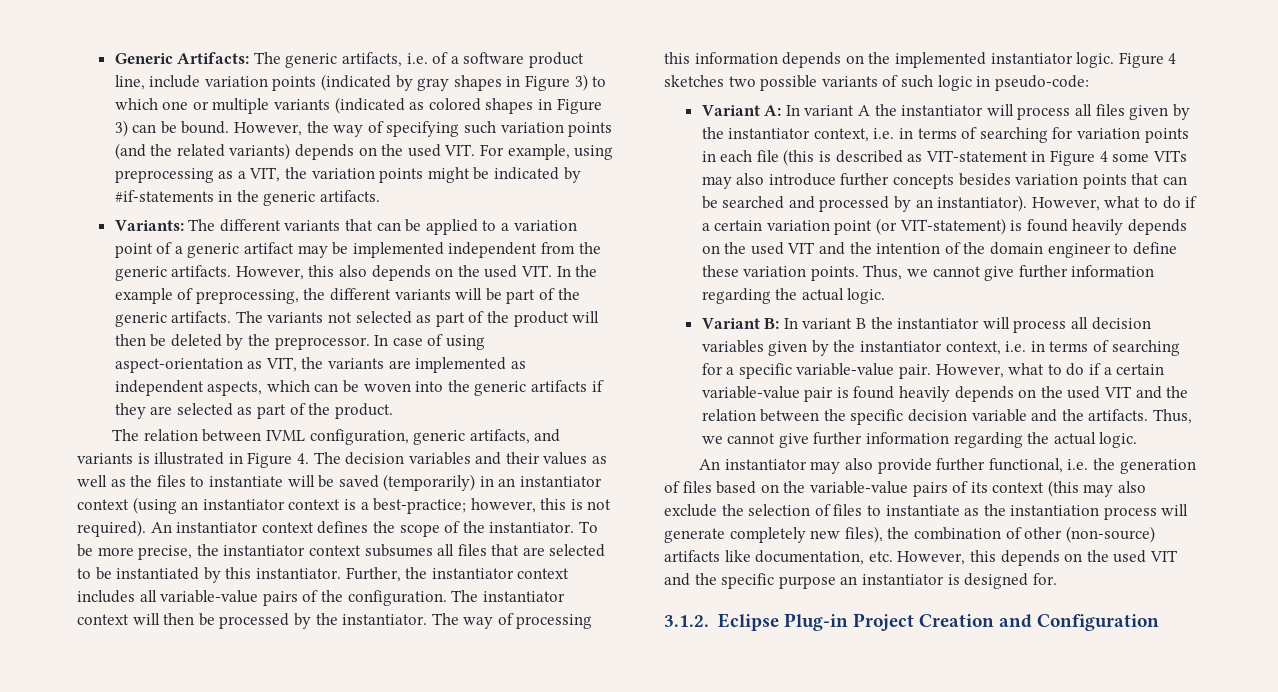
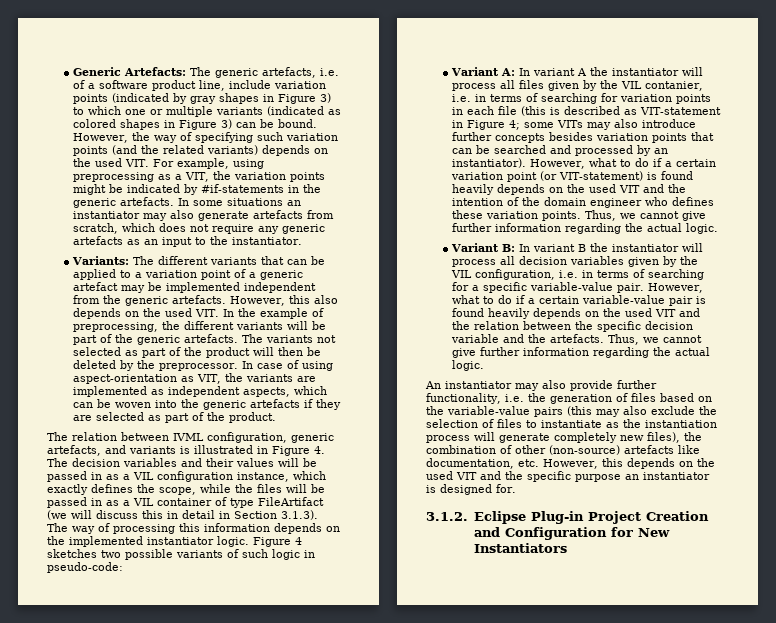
[177,52,250,64] Artifacts: -> [124,67,187,76] Artefacts:
[342,52,403,67] artifacts, -> [262,67,317,78] artefacts,
[320,190,381,202] artifacts. -> [120,197,302,206] [73,210,335,221] [73,223,326,234] [73,236,303,247] artefacts. In some situations an instantiator may also generate artefacts from scratch, which does not require any generic artefacts as an input to the instantiator.
[244,242,295,254] artifact -> [73,282,119,291] artefact
[171,265,232,277] artifacts. -> [172,295,227,304] artefacts.
[171,311,232,323] artifacts. -> [184,334,239,343] artefacts.
[530,380,587,392] artifacts -> [250,399,301,408] artefacts
[469,429,530,444] artifacts, -> [47,445,101,456] artefacts,
[592,456,608,464] [77,474,603,491] [77,497,612,514] [77,520,598,537] [77,544,606,560] [77,567,570,583] [77,590,565,606] [77,613,428,629] as well as the files to instantiate will be saved (temporarily) in an instantiator context (using an instantiator context is a best-practice; however, this is not required). An instantiator context defines the scope of the instantiator. To be more precise, the instantiator context subsumes all files that are selected to be instantiated by this instantiator. Further, the instantiator context includes all variable-value pairs of the configuration. The instantiator context will then be processed by the instantiator. -> [278,458,317,467] [47,471,326,482] [47,484,325,495] [47,497,324,508] [47,510,318,520] will be passed in as a VIL configuration instance, which exactly defines the scope, while the files will be passed in as a VIL container of type FileArtifact (we will discuss this in detail in Section 3.1.3).
[728,128,869,142] instantiator context, -> [621,81,704,91] VIL contanier,
[1099,151,1108,162] 4 -> [509,120,521,130] 4;
[1114,242,1177,255] to define -> [645,197,715,206] who defines
[860,341,1001,355] instantiator context, -> [451,269,556,280] VIL configuration,
[1088,409,1149,421] artifacts. -> [550,334,605,343] artefacts.
[988,458,1063,473] functional, -> [426,393,501,404] functionality,
[952,481,1045,493] of its context -> (563, 412) none
[664,550,720,562] artifacts -> [624,445,674,454] artefacts
(1160, 622) none -> [610,527,670,537] [473,543,567,553] for New Instantiators

